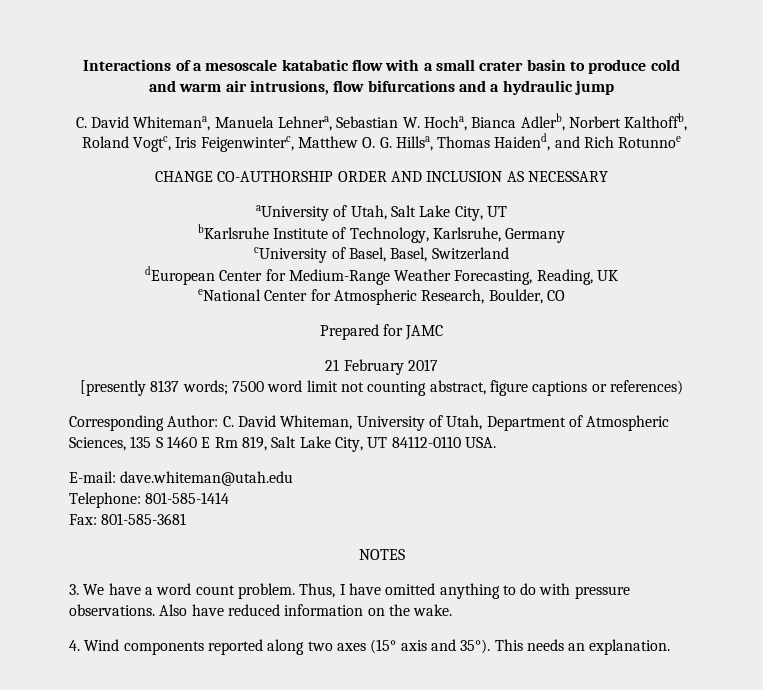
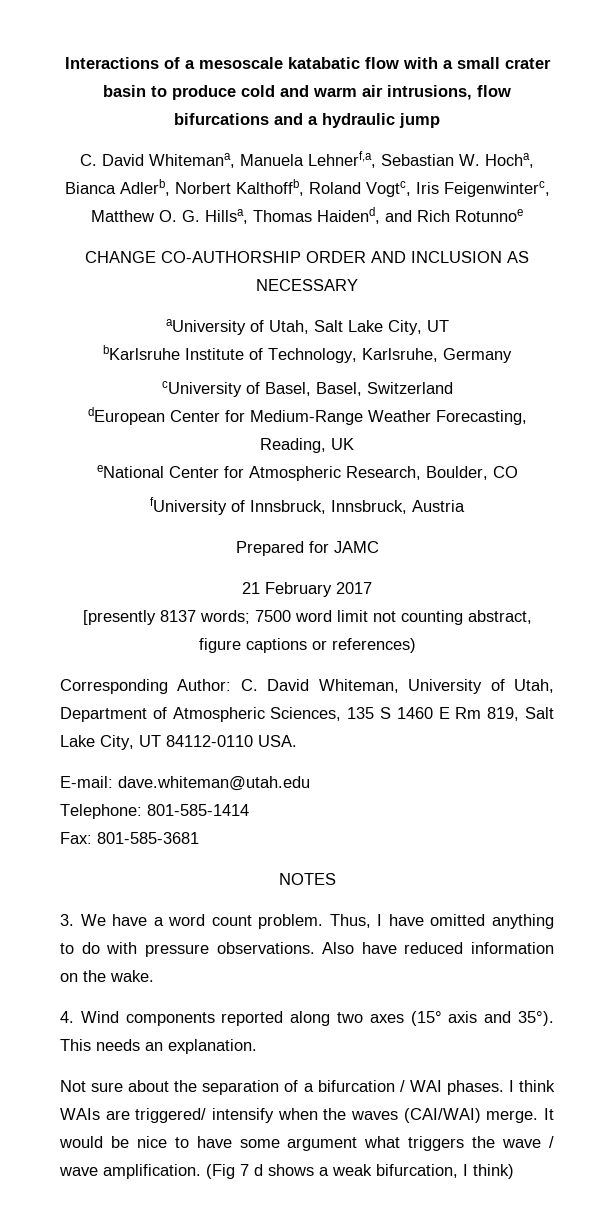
[278,116,333,131] Lehnera, -> [308,151,376,168] Lehnerf,a,
(565, 295) none -> [150,497,465,515] // fUniversity of Innsbruck, Innsbruck, Austria
(671, 647) none -> [60,1080,555,1095] [60,1108,554,1123] [59,1136,555,1151] [59,1164,514,1179] // Not sure about the separation of a bifurcation / WAI phases. I think WAIs are triggered/ intensify when the waves (CAI/WAI) merge. It would be nice to have some argument what triggers the wave / wave amplification. (Fig 7 d shows a weak bifurcation, I think)

